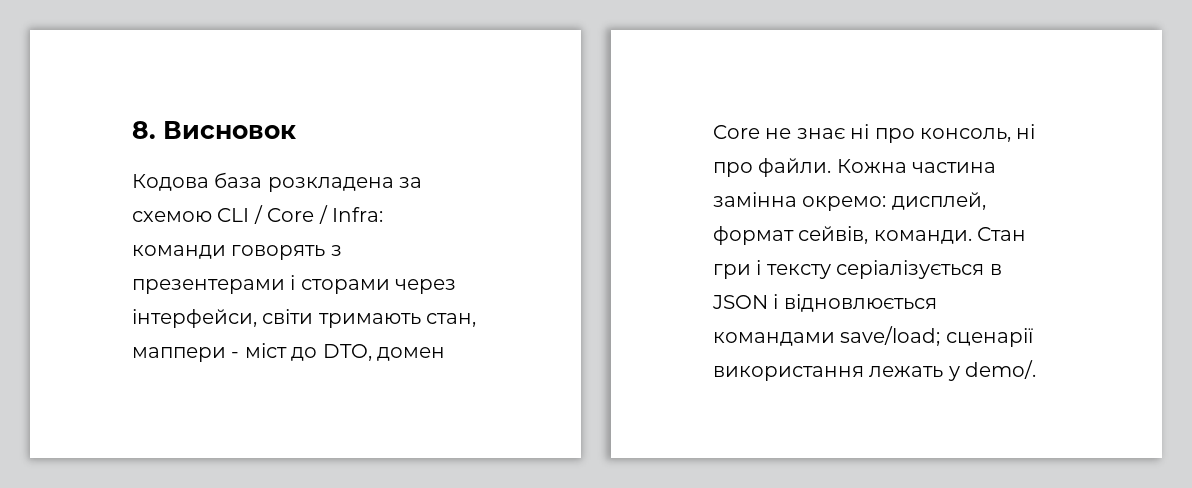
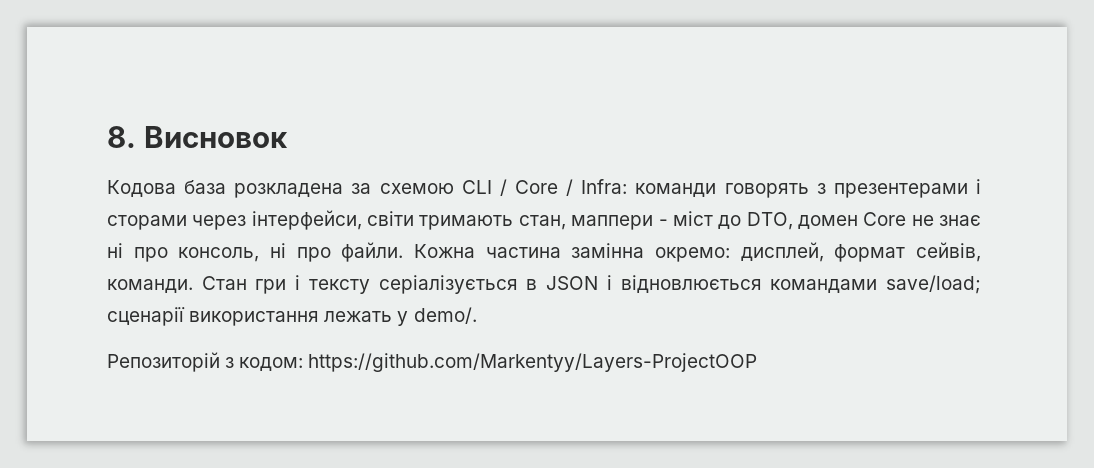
(1037, 369) none -> [107,352,758,372] // Репозиторій з кодом: https://github.com/Markentyy/Layers-ProjectOOP

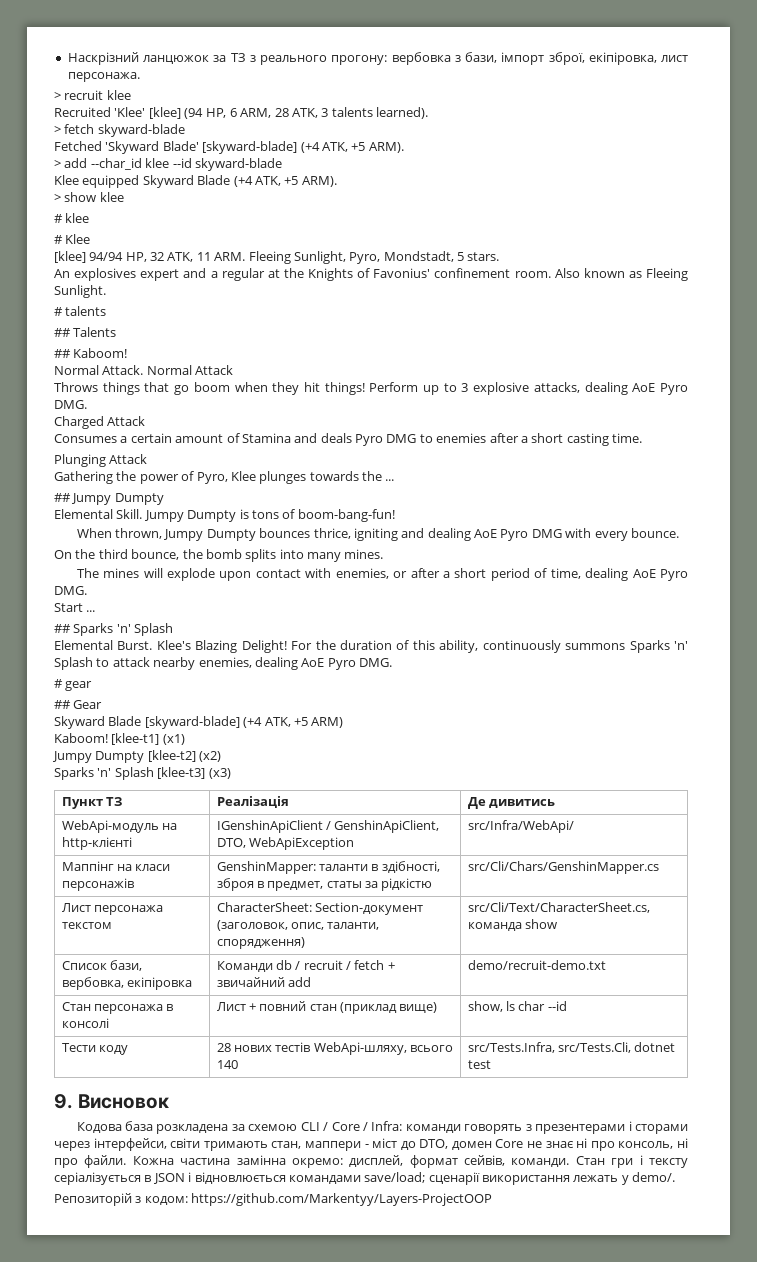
[107,126,136,148] 8. -> [67,52,688,65] [67,72,140,82] [54,90,131,100] [54,107,429,119] [54,124,185,137] [54,141,404,154] [54,158,282,171] [54,175,337,188] [54,192,124,202] [54,213,90,223] [54,234,91,244] [54,251,500,264] [54,268,688,281] [54,285,106,298] [54,306,107,316] [54,327,117,337] [54,348,128,358] [54,365,234,375] [54,382,688,395] [54,400,87,409] [54,416,146,429] [54,433,642,446] [54,454,148,467] [54,471,395,484] [54,493,164,505] [54,509,395,522] [76,528,679,541] [54,549,384,562] [76,568,688,581] [54,586,87,595] [54,603,96,612] [54,623,174,636] [54,640,689,653] [54,657,392,670] [54,679,93,691] [54,700,103,709] [54,716,344,729] [54,733,185,745] [52,750,222,763] [54,767,231,780] [61,797,122,809] [216,796,289,808] [467,797,555,809] [61,820,177,833] [61,837,132,850] [216,820,440,833] [216,837,354,850] [467,820,574,833] [61,861,171,871] [61,878,134,891] [216,861,440,874] [216,878,433,891] [467,861,659,874] [61,903,163,915] [61,922,112,929] [216,902,423,915] [216,920,380,931] [216,937,305,949] [467,902,650,913] [467,919,557,931] [61,960,142,971] [61,977,192,990] [216,960,395,972] [216,977,311,987] [467,960,606,970] [61,1002,174,1014] [61,1018,109,1028] [216,1001,438,1014] [467,1001,567,1012] [61,1043,128,1055] [216,1042,454,1055] [216,1060,238,1069] [467,1042,676,1053] [467,1060,491,1069] [54,1094,73,1109] Наскрізний ланцюжок за ТЗ з реального прогону: вербовка з бази, імпорт зброї, екіпіровка, лист персонажа. // > recruit klee // Recruited 'Klee' [klee] (94 HP, 6 ARM, 28 ATK, 3 talents learned). // > fetch skyward-blade // Fetched 'Skyward Blade' [skyward-blade] (+4 ATK, +5 ARM). // > add --char_id klee --id skyward-blade // Klee equipped Skyward Blade (+4 ATK, +5 ARM). // > show klee // # klee // # Klee // [klee] 94/94 HP, 32 ATK, 11 ARM. Fleeing Sunlight, Pyro, Mondstadt, 5 stars. // An explosives expert and a regular at the Knights of Favonius' confinement room. Also known as Fleeing Sunlight. // # talents // ## Talents // ## Kaboom! // Normal Attack. Normal Attack // Throws things that go boom when they hit things! Perform up to 3 explosive attacks, dealing AoE Pyro DMG. // Charged Attack // Consumes a certain amount of Stamina and deals Pyro DMG to enemies after a short casting time. // Plunging Attack // Gathering the power of Pyro, Klee plunges towards the ... // ## Jumpy Dumpty // Elemental Skill. Jumpy Dumpty is tons of boom-bang-fun! // When thrown, Jumpy Dumpty bounces thrice, igniting and dealing AoE Pyro DMG with every bounce. // On the third bounce, the bomb splits into many mines. // The mines will explode upon contact with enemies, or after a short period of time, dealing AoE Pyro DMG. // Start ... // ## Sparks 'n' Splash // Elemental Burst. Klee's Blazing Delight! For the duration of this ability, continuously summons Sparks 'n' Splash to attack nearby enemies, dealing AoE Pyro DMG. // # gear // ## Gear // Skyward Blade [skyward-blade] (+4 ATK, +5 ARM) // Kaboom! [klee-t1] (x1) // Jumpy Dumpty [klee-t2] (x2) // Sparks 'n' Splash [klee-t3] (x3) // Пункт ТЗ | Реалізація | Де дивитись // WebApi-модуль на http-клієнті | IGenshinApiClient / GenshinApiClient, DTO, WebApiException | src/Infra/WebApi/ // Маппінг на класи персонажів | GenshinMapper: таланти в здібності, зброя в предмет, статы за рідкістю | src/Cli/Chars/GenshinMapper.cs // Лист персонажа текстом | CharacterSheet: Section-документ (заголовок, опис, таланти, спорядження) | src/Cli/Text/CharacterSheet.cs, команда show // Список бази, вербовка, екіпіровка | Команди db / recruit / fetch + звичайний add | demo/recruit-demo.txt // Стан персонажа в консолі | Лист + повний стан (приклад вище) | show, ls char --id // Тести коду | 28 нових тестів WebApi-шляху, всього 140 | src/Tests.Infra, src/Tests.Cli, dotnet test // 9.

